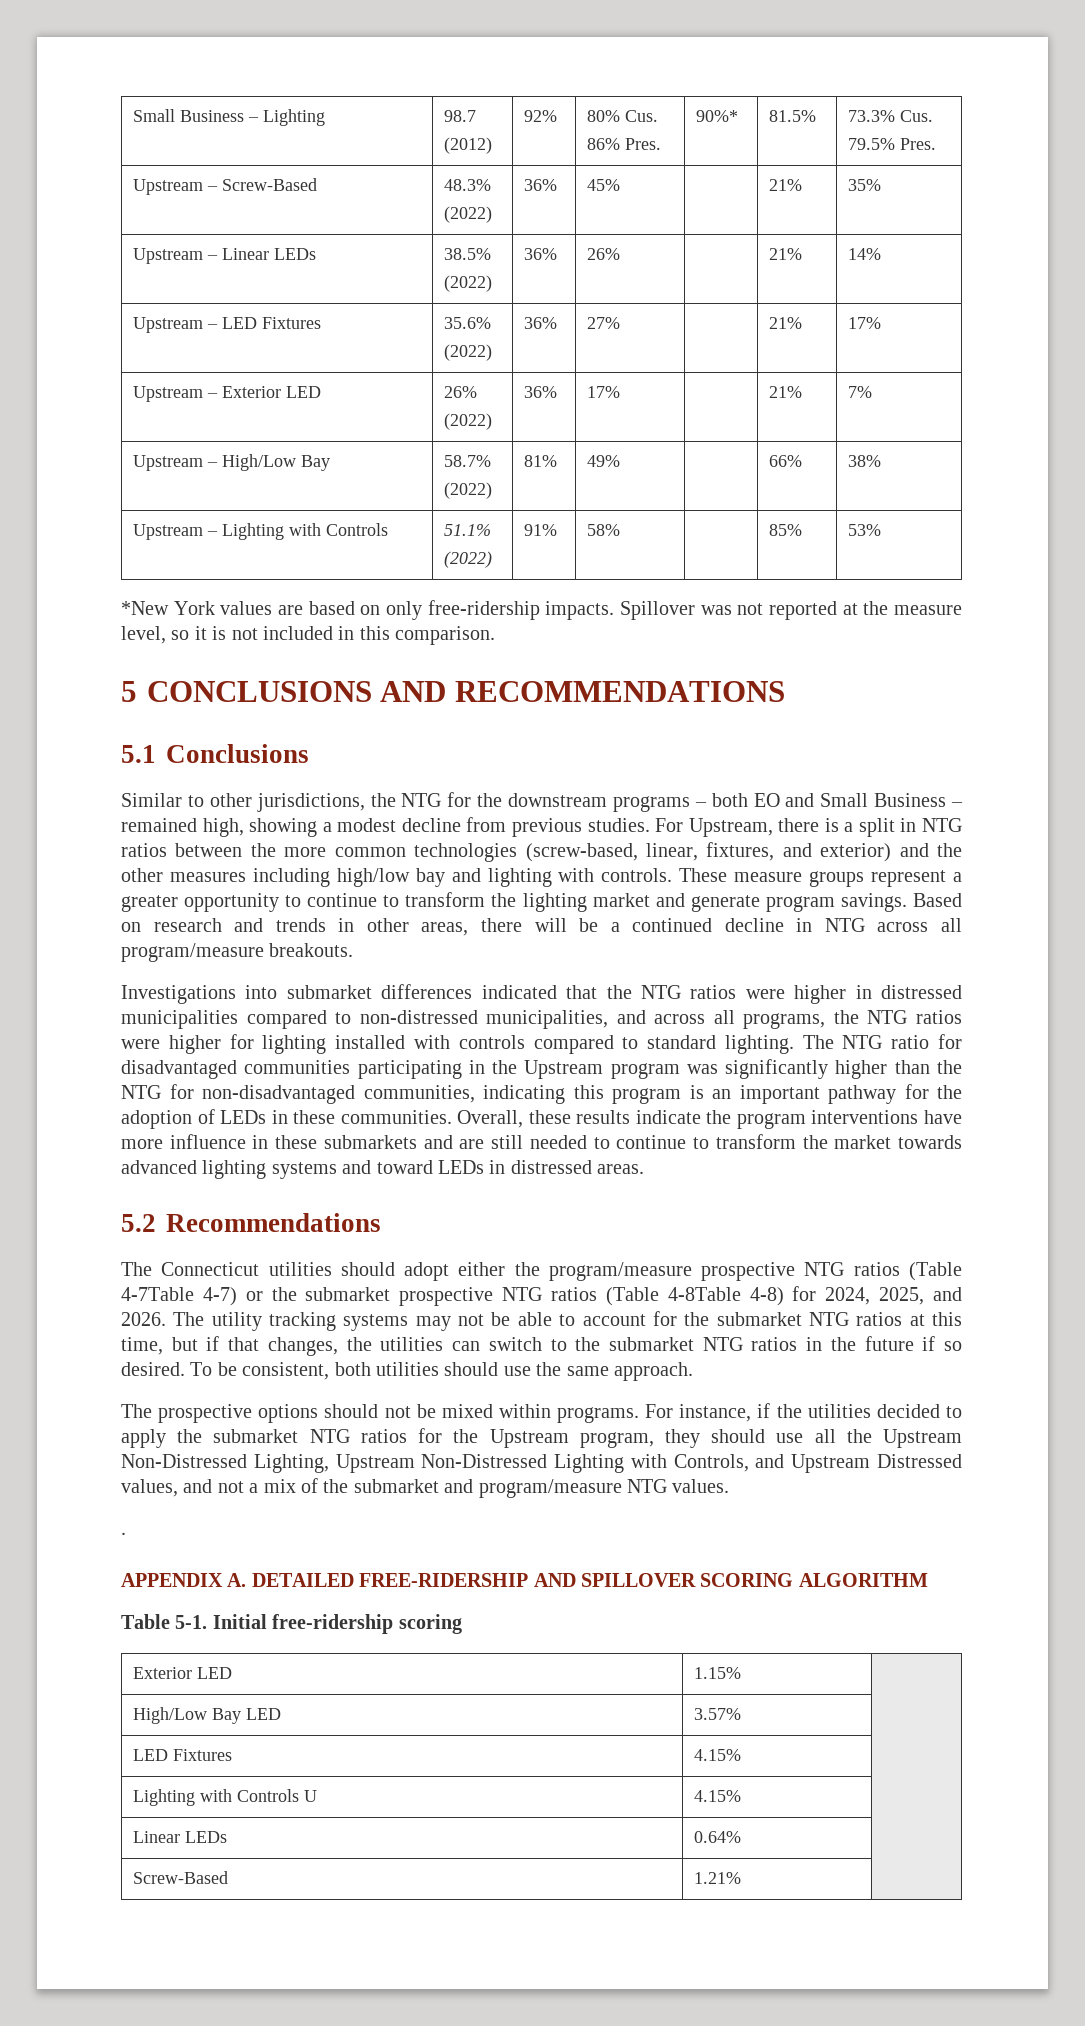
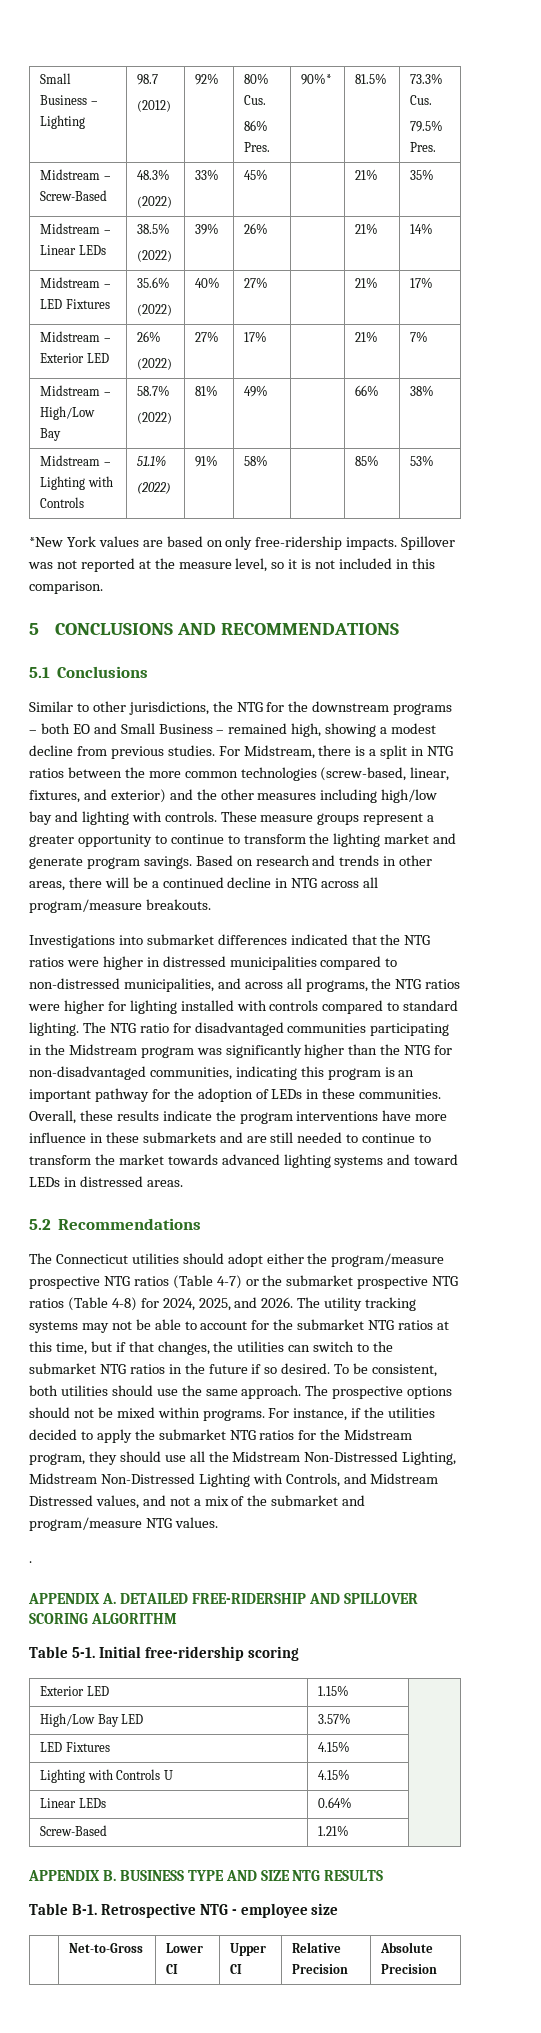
[132,179,203,195] Upstream -> [40,169,101,180] Midstream
[523,179,557,191] 36% -> [195,169,220,180] 33%
[132,248,203,264] Upstream -> [40,223,101,234] Midstream
[523,248,557,260] 36% -> [195,223,220,235] 39%
[132,317,203,333] Upstream -> [40,277,101,288] Midstream
[523,317,557,329] 36% -> [195,277,221,288] 40%
[132,386,203,402] Upstream -> [40,331,101,342] Midstream
[523,386,557,398] 36% -> [195,331,220,342] 27%
[132,455,203,471] Upstream -> [40,385,101,396] Midstream
[132,524,203,540] Upstream -> [40,455,101,466] Midstream
[688,818,773,837] Upstream, -> [243,745,315,759] Midstream,
[524,1060,604,1079] Upstream -> [68,1044,137,1055] Midstream
[121,1287,194,1301] 4-7Table -> (213, 1282) none
[667,1287,741,1301] 4-8Table -> (108, 1304) none
(693, 1371) // -> (302, 1392) none
[489,1429,569,1448] Upstream -> [344,1429,413,1440] Midstream
[882,1429,962,1448] Upstream -> [232,1451,301,1462] Midstream
[335,1454,415,1473] Upstream -> [29,1473,97,1484] Midstream
[791,1454,871,1473] Upstream -> [370,1473,439,1484] Midstream
(741, 1878) none -> [28,1870,384,1881] [29,1903,339,1918] [69,1943,144,1953] [166,1943,204,1953] [166,1964,179,1974] [230,1943,267,1956] [230,1964,243,1974] [292,1942,342,1953] [292,1964,349,1974] [380,1942,434,1953] [381,1964,438,1974] // APPENDIX B. BUSINESS TYPE AND SIZE NTG RESULTS // Table B-1. Retrospective NTG - employee size // | Net-to-Gross | Lower CI | Upper CI | Relative Precision | Absolute Precision

